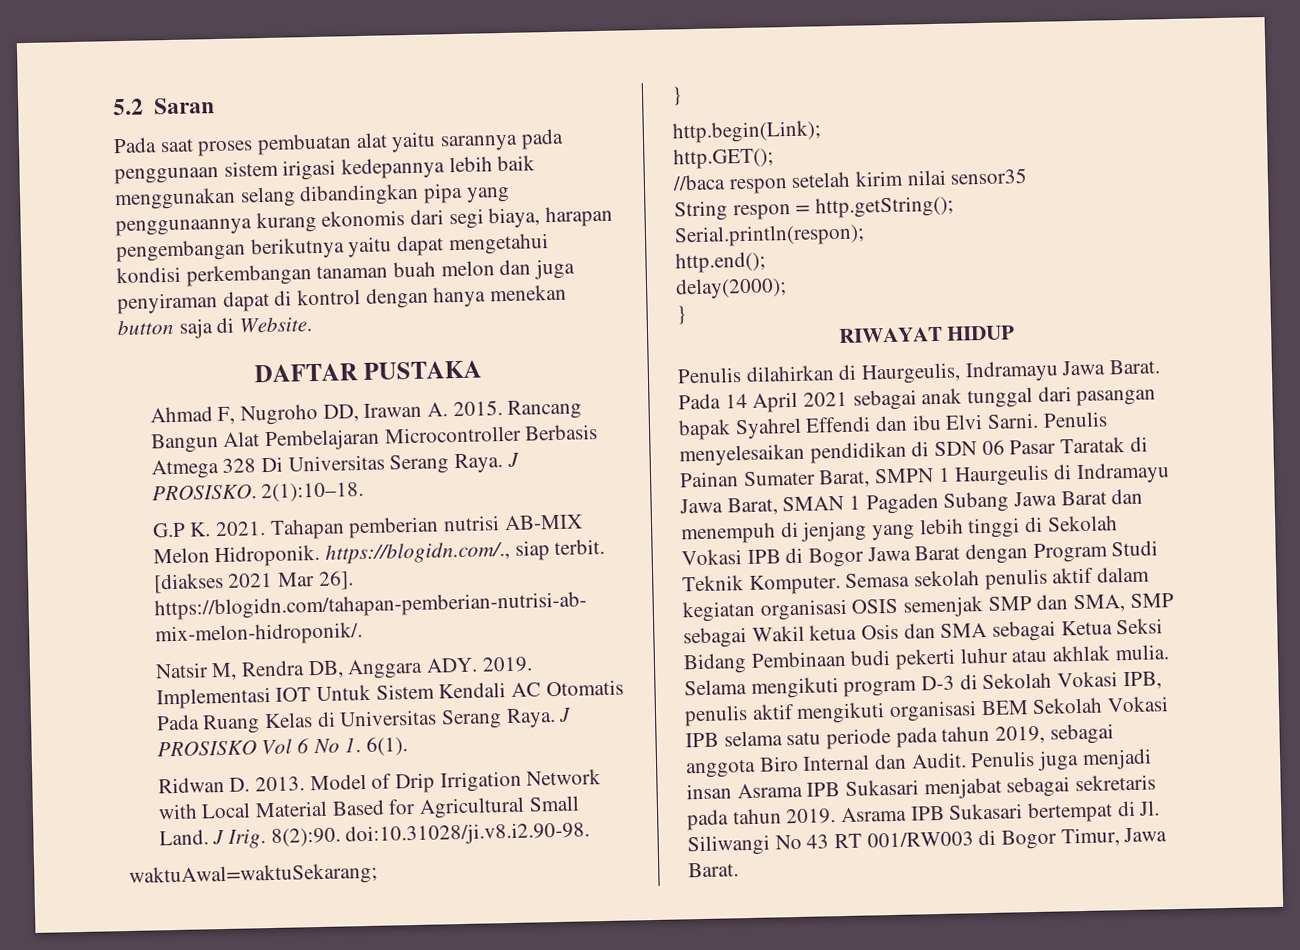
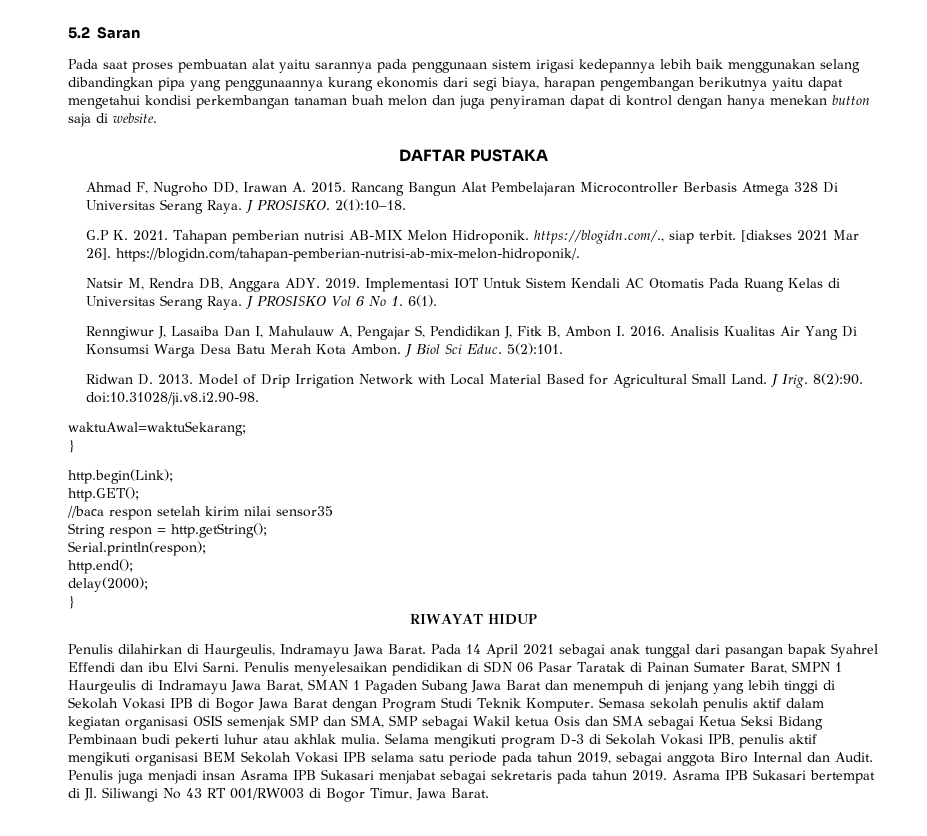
[239,316,313,333] Website. -> [113,113,157,123] website.
(409, 746) none -> [86,325,858,340] [86,343,564,358] // Renngiwur J, Lasaiba Dan I, Mahulauw A, Pengajar S, Pendidikan J, Fitk B, Ambon I. 2016. Analisis Kualitas Air Yang Di Konsumsi Warga Desa Batu Merah Kota Ambon. J Biol Sci Educ. 5(2):101.

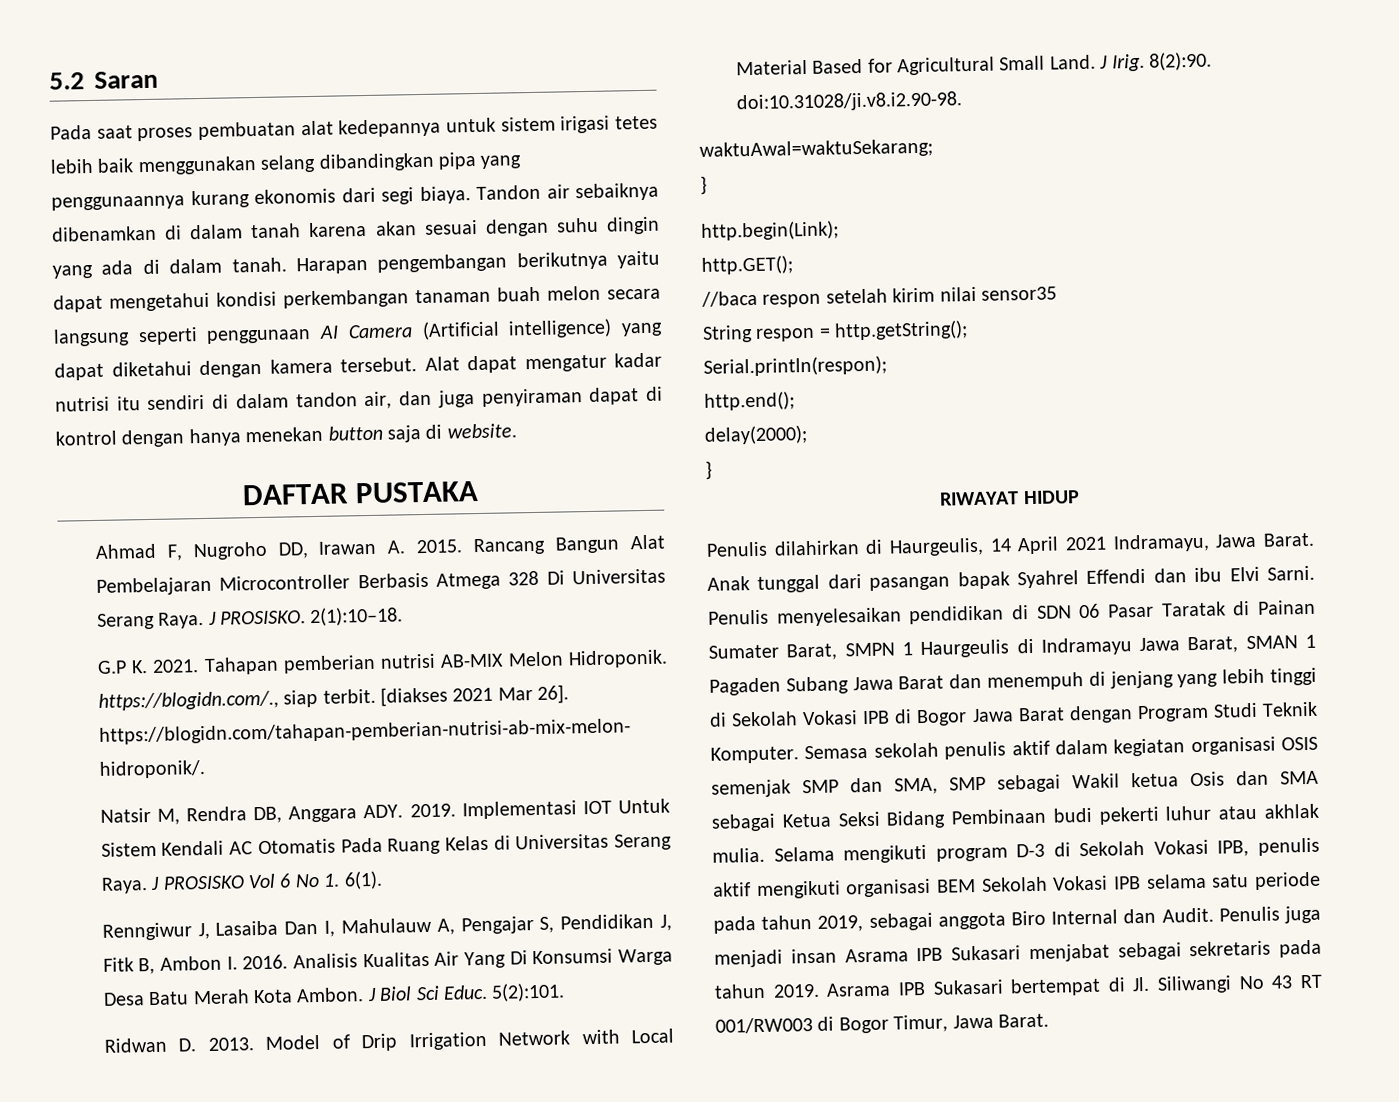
[279,59,487,73] yaitu sarannya pada penggunaan -> [338,117,496,138] kedepannya untuk
[579,59,655,73] kedepannya -> [615,115,658,130] tetes
[501,77,595,91] biaya, harapan -> [419,182,659,205] [52,216,660,242] [52,256,368,279] biaya. Tandon air sebaiknya dibenamkan di dalam tanah karena akan sesuai dengan suhu dingin yang ada di dalam tanah. Harapan
(427, 100) none -> [607,288,661,300] [53,318,663,347] [54,352,662,381] [55,391,393,412] secara langsung seperti penggunaan AI Camera (Artificial intelligence) yang dapat diketahui dengan kamera tersebut. Alat dapat mengatur kadar nutrisi itu sendiri di dalam tandon air,
[280,644,640,658] Indramayu Jawa Barat. Pada 14 April 2021 sebagai anak -> [989,532,1315,555] [707,576,750,591] 14 April 2021 Indramayu, Jawa Barat. Anak

